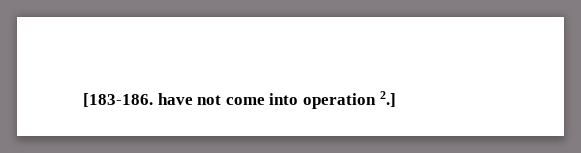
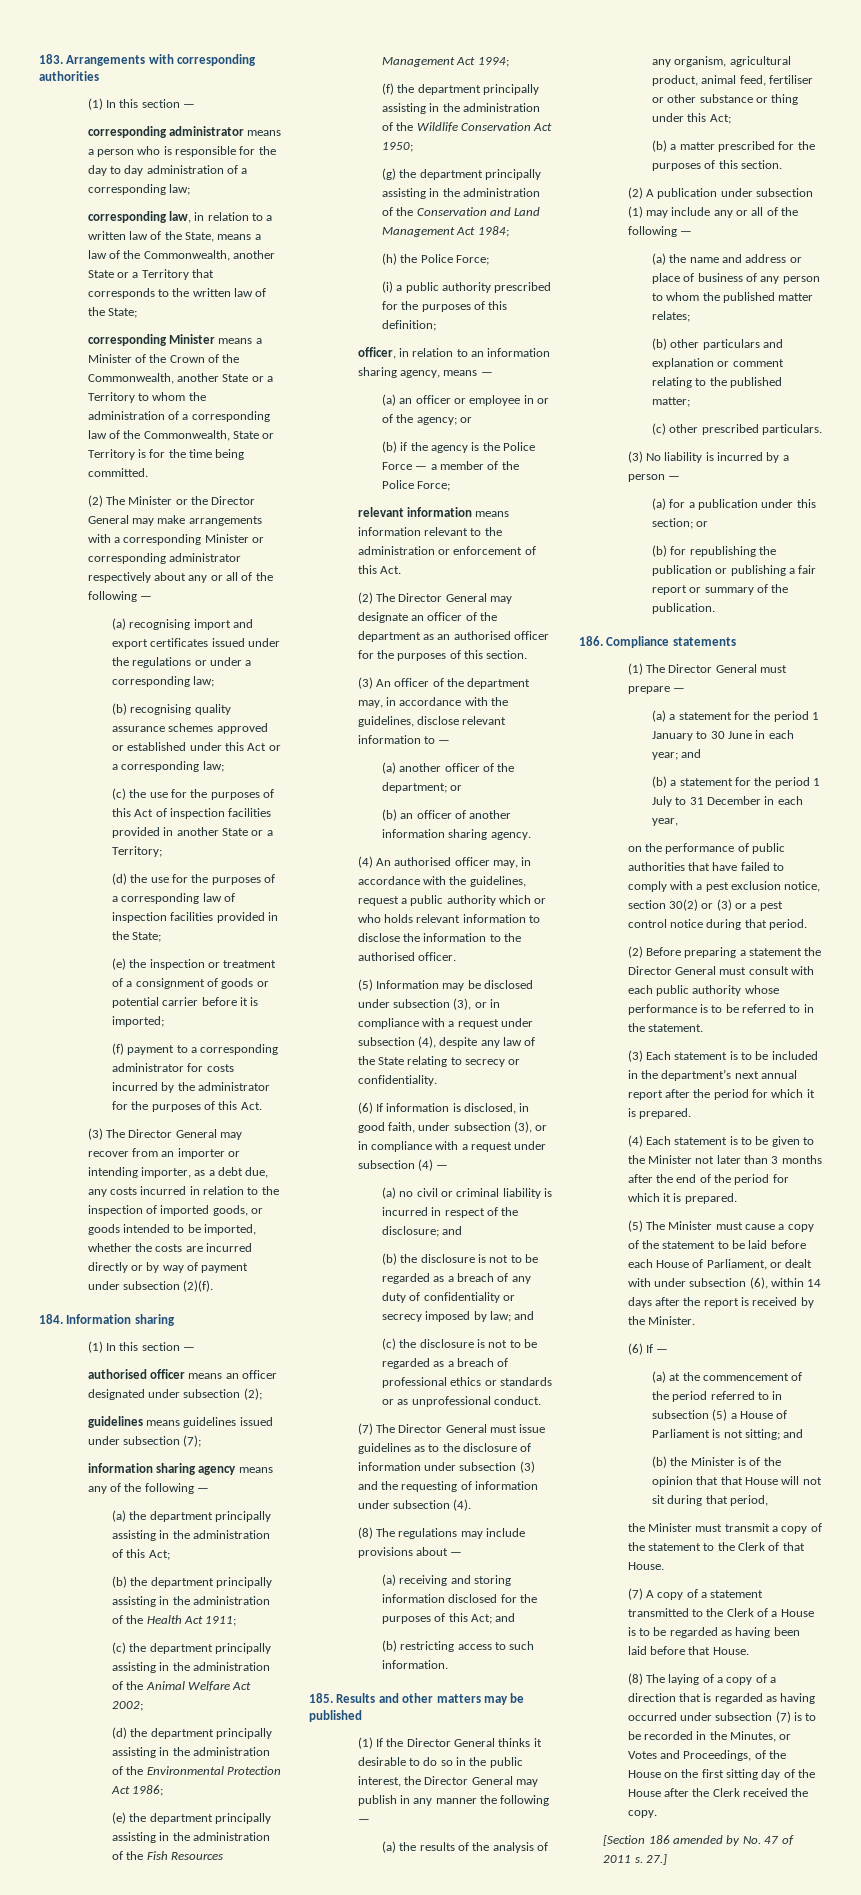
[83,91,396,109] [183-186. have not come into operation 2.] -> [39,54,257,66] [39,71,99,81] [87,98,195,110] [87,126,282,138] [87,146,276,157] [87,165,248,176] [87,184,190,195] [87,211,273,223] [87,231,261,242] [87,250,275,261] [87,269,214,280] [87,288,267,299] [87,307,137,318] [87,334,262,346] [87,354,240,363] [87,373,273,384] [87,392,206,403] [87,411,270,422] [87,430,275,441] [87,449,245,460] [87,468,148,477] [87,495,256,507] [87,515,262,526] [87,534,264,545] [87,553,241,564] [87,572,273,583] [87,591,152,602] [111,618,253,630] [111,638,280,649] [111,657,252,668] [111,676,215,687] [111,703,231,715] [111,723,268,734] [111,742,281,751] [111,761,224,772] [111,788,274,800] [111,808,272,819] [111,827,273,838] [111,846,162,857] [111,873,275,885] [111,893,235,904] [111,912,278,923] [111,931,162,942] [111,958,277,970] [111,978,269,989] [111,997,259,1008] [111,1016,164,1027] [111,1043,279,1055] [111,1063,234,1072] [111,1082,270,1093] [111,1101,262,1112] [87,1128,242,1140] [87,1148,240,1159] [87,1167,269,1178] [87,1186,279,1197] [87,1205,263,1216] [87,1224,256,1235] [87,1243,252,1252] [87,1262,249,1273] [87,1280,214,1292] [39,1314,175,1326] [87,1341,195,1353] [87,1369,277,1379] [87,1388,262,1400] [87,1416,273,1428] [87,1435,202,1447] [87,1463,273,1475] [87,1483,209,1494] [111,1510,271,1522] [111,1530,270,1541] [111,1549,170,1560] [111,1576,272,1588] [111,1596,270,1607] [111,1615,237,1626] [111,1642,271,1654] [111,1662,270,1673] [111,1681,252,1691] [111,1701,143,1711] [111,1727,272,1739] [111,1747,270,1758] [111,1766,281,1775] [110,1785,164,1796] [111,1812,271,1824] [111,1832,270,1843] [111,1851,223,1860] [381,57,509,67] [381,83,539,95] [381,103,540,114] [381,122,553,132] [381,142,413,152] [381,168,541,180] [381,188,540,199] [381,207,541,216] [381,226,509,237] [381,253,489,265] [381,281,552,293] [381,301,508,312] [381,320,436,331] [357,347,551,359] [357,367,493,378] [381,394,549,406] [381,414,472,425] [381,441,535,453] [381,461,519,470] [381,480,451,491] [357,507,510,517] [357,527,502,536] [357,546,536,555] [357,565,401,574] [357,592,512,604] [357,612,497,623] [357,631,549,642] [357,650,528,661] [357,677,531,689] [357,697,508,708] [357,716,507,727] [357,735,451,744] [381,762,515,774] [381,782,463,793] [381,809,512,821] [381,829,531,840] [357,856,532,868] [357,876,526,887] [357,895,547,906] [357,914,540,923] [357,933,521,942] [357,952,456,961] [357,979,533,991] [357,998,500,1010] [357,1018,533,1029] [357,1036,536,1048] [357,1056,521,1067] [357,1075,437,1086] [357,1102,530,1114] [357,1121,548,1133] [357,1141,547,1152] [357,1159,449,1171] [381,1187,552,1199] [381,1207,519,1218] [381,1226,463,1237] [381,1253,538,1265] [381,1273,531,1284] [381,1292,515,1303] [381,1311,535,1322] [381,1338,537,1350] [381,1358,509,1369] [381,1377,552,1388] [381,1396,541,1407] [357,1423,546,1435] [357,1443,532,1454] [357,1461,535,1473] [357,1481,538,1492] [357,1499,472,1511] [357,1527,525,1539] [357,1547,463,1558] [381,1574,511,1586] [381,1594,537,1603] [381,1613,516,1624] [381,1640,535,1652] [381,1660,448,1669] [309,1693,525,1705] [309,1710,362,1722] [357,1737,542,1749] [357,1757,523,1768] [357,1776,538,1787] [357,1795,550,1806] [357,1819,370,1823] [381,1841,548,1853] [651,56,791,67] [651,75,813,86] [651,94,799,105] [651,113,731,124] [651,140,815,152] [651,160,782,171] [627,187,813,199] [627,206,799,218] [627,226,692,237] [651,253,802,265] [651,273,820,284] [651,292,814,303] [651,311,690,322] [651,338,783,350] [651,358,784,369] [651,377,782,388] [651,397,690,407] [651,423,822,435] [627,451,789,463] [627,474,680,482] [651,498,816,510] [651,518,709,529] [651,545,776,557] [651,565,817,576] [651,584,789,595] [651,603,715,614] [579,636,736,648] [627,663,787,675] [627,686,685,694] [651,710,819,722] [651,730,794,741] [651,749,702,760] [651,776,820,788] [651,796,803,807] [651,818,678,826] [627,843,785,854] [627,862,784,871] [627,881,821,892] [627,899,783,911] [627,919,807,930] [627,946,822,958] [627,966,814,975] [627,985,779,996] [627,1004,814,1015] [627,1023,703,1032] [627,1050,818,1062] [627,1069,797,1081] [627,1089,815,1100] [627,1108,691,1119] [627,1135,815,1147] [627,1155,822,1164] [627,1174,789,1185] [627,1193,737,1204] [627,1220,814,1232] [627,1240,806,1249] [627,1259,813,1270] [627,1277,822,1289] [627,1297,814,1308] [627,1316,695,1325] [627,1343,669,1355] [651,1371,803,1383] [651,1391,783,1402] [651,1409,788,1421] [651,1429,804,1440] [651,1456,781,1468] [651,1476,822,1487] [651,1495,768,1506] [627,1523,822,1534] [627,1542,805,1551] [627,1562,664,1570] [627,1588,764,1600] [627,1608,814,1617] [627,1627,800,1638] [627,1646,749,1655] [627,1673,777,1685] [627,1693,816,1704] [627,1711,817,1723] [627,1731,792,1742] [627,1750,786,1761] [627,1769,816,1780] [627,1788,809,1797] [627,1810,657,1818] [603,1835,794,1846] [603,1854,667,1865] 183. Arrangements with corresponding authorities // (1) In this section — // corresponding administrator means a person who is responsible for the day to day administration of a corresponding law; // corresponding law, in relation to a written law of the State, means a law of the Commonwealth, another State or a Territory that corresponds to the written law of the State; // corresponding Minister means a Minister of the Crown of the Commonwealth, another State or a Territory to whom the administration of a corresponding law of the Commonwealth, State or Territory is for the time being committed. // (2) The Minister or the Director General may make arrangements with a corresponding Minister or corresponding administrator respectively about any or all of the following — // (a) recognising import and export certificates issued under the regulations or under a corresponding law; // (b) recognising quality assurance schemes approved or established under this Act or a corresponding law; // (c) the use for the purposes of this Act of inspection facilities provided in another State or a Territory; // (d) the use for the purposes of a corresponding law of inspection facilities provided in the State; // (e) the inspection or treatment of a consignment of goods or potential carrier before it is imported; // (f) payment to a corresponding administrator for costs incurred by the administrator for the purposes of this Act. // (3) The Director General may recover from an importer or intending importer, as a debt due, any costs incurred in relation to the inspection of imported goods, or goods intended to be imported, whether the costs are incurred directly or by way of payment under subsection (2)(f). // 184. Information sharing // (1) In this section — // authorised officer means an officer designated under subsection (2); // guidelines means guidelines issued under subsection (7); // information sharing agency means any of the following — // (a) the department principally assisting in the administration of this Act; // (b) the department principally assisting in the administration of the Health Act 1911; // (c) the department principally assisting in the administration of the Animal Welfare Act 2002; // (d) the department principally assisting in the administration of the Environmental Protection Act 1986; // (e) the department principally assisting in the administration of the Fish Resources Management Act 1994; // (f) the department principally assisting in the administration of the Wildlife Conservation Act 1950; // (g) the department principally assisting in the administration of the Conservation and Land Management Act 1984; // (h) the Police Force; // (i) a public authority prescribed for the purposes of this definition; // officer, in relation to an information sharing agency, means — // (a) an officer or employee in or of the agency; or // (b) if the agency is the Police Force — a member of the Police Force; // relevant information means information relevant to the administration or enforcement of this Act. // (2) The Director General may designate an officer of the department as an authorised officer for the purposes of this section. // (3) An officer of the department may, in accordance with the guidelines, disclose relevant information to — // (a) another officer of the department; or // (b) an officer of another information sharing agency. // (4) An authorised officer may, in accordance with the guidelines, request a public authority which or who holds relevant information to disclose the information to the authorised officer. // (5) Information may be disclosed under subsection (3), or in compliance with a request under subsection (4), despite any law of the State relating to secrecy or confidentiality. // (6) If information is disclosed, in good faith, under subsection (3), or in compliance with a request under subsection (4) — // (a) no civil or criminal liability is incurred in respect of the disclosure; and // (b) the disclosure is not to be regarded as a breach of any duty of confidentiality or secrecy imposed by law; and // (c) the disclosure is not to be regarded as a breach of professional ethics or standards or as unprofessional conduct. // (7) The Director General must issue guidelines as to the disclosure of information under subsection (3) and the requesting of information under subsection (4). // (8) The regulations may include provisions about — // (a) receiving and storing information disclosed for the purposes of this Act; and // (b) restricting access to such information. // 185. Results and other matters may be published // (1) If the Director General thinks it desirable to do so in the public interest, the Director General may publish in any manner the following — // (a) the results of the analysis of any organism, agricultural product, animal feed, fertiliser or other substance or thing under this Act; // (b) a matter prescribed for the purposes of this section. // (2) A publication under subsection (1) may include any or all of the following — // (a) the name and address or place of business of any person to whom the published matter relates; // (b) other particulars and explanation or comment relating to the published matter; // (c) other prescribed particulars. // (3) No liability is incurred by a person — // (a) for a publication under this section; or // (b) for republishing the publication or publishing a fair report or summary of the publication. // 186. Compliance statements // (1) The Director General must prepare — // (a) a statement for the period 1 January to 30 June in each year; and // (b) a statement for the period 1 July to 31 December in each year, // on the performance of public authorities that have failed to comply with a pest exclusion notice, section 30(2) or (3) or a pest control notice during that period. // (2) Before preparing a statement the Director General must consult with each public authority whose performance is to be referred to in the statement. // (3) Each statement is to be included in the department’s next annual report after the period for which it is prepared. // (4) Each statement is to be given to the Minister not later than 3 months after the end of the period for which it is prepared. // (5) The Minister must cause a copy of the statement to be laid before each House of Parliament, or dealt with under subsection (6), within 14 days after the report is received by the Minister. // (6) If — // (a) at the commencement of the period referred to in subsection (5) a House of Parliament is not sitting; and // (b) the Minister is of the opinion that that House will not sit during that period, // the Minister must transmit a copy of the statement to the Clerk of that House. // (7) A copy of a statement transmitted to the Clerk of a House is to be regarded as having been laid before that House. // (8) The laying of a copy of a direction that is regarded as having occurred under subsection (7) is to be recorded in the Minutes, or Votes and Proceedings, of the House on the first sitting day of the House after the Clerk received the copy. // [Section 186 amended by No. 47 of 2011 s. 27.]

